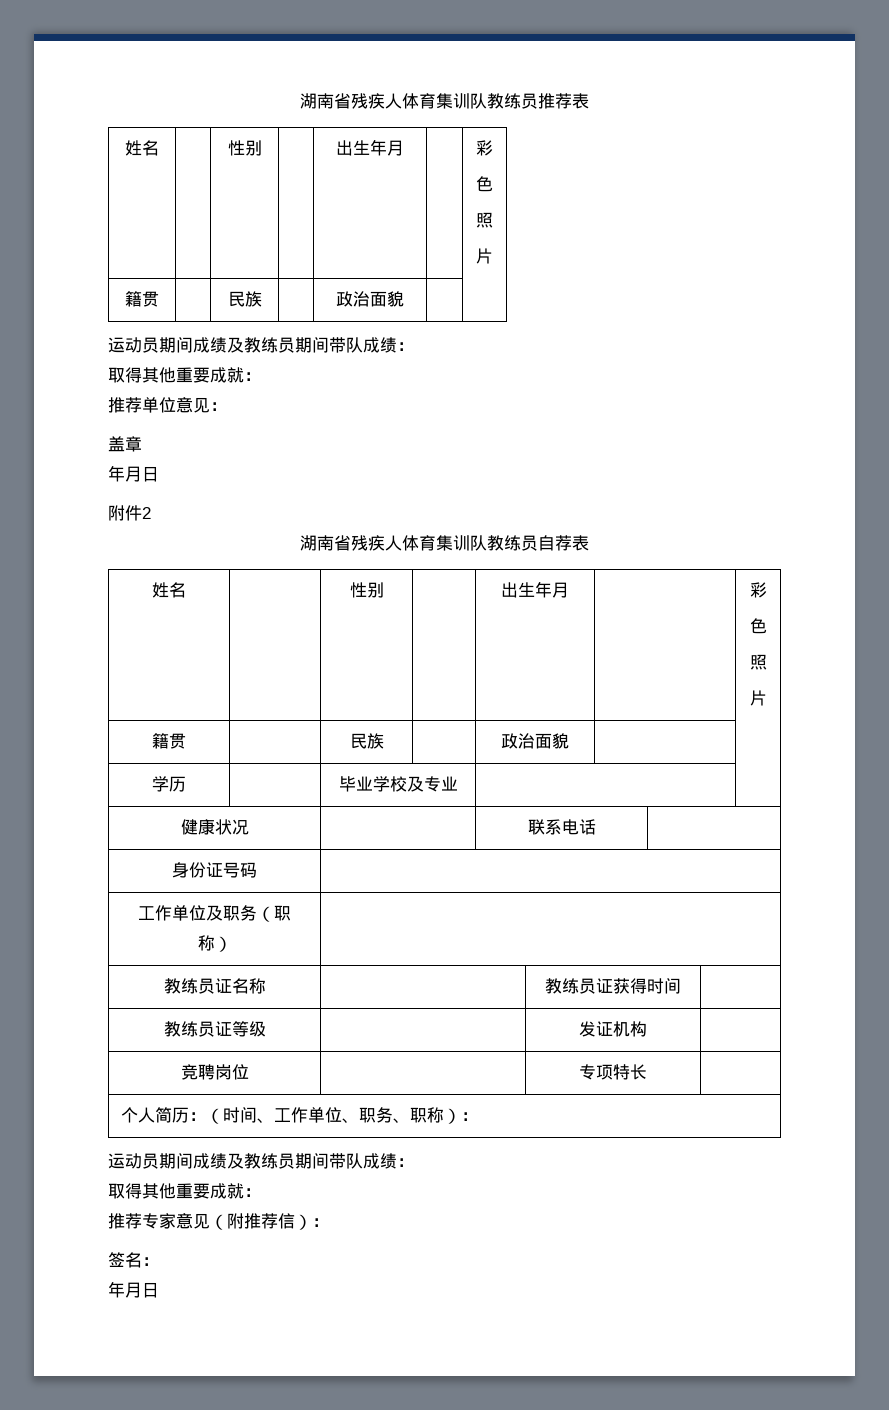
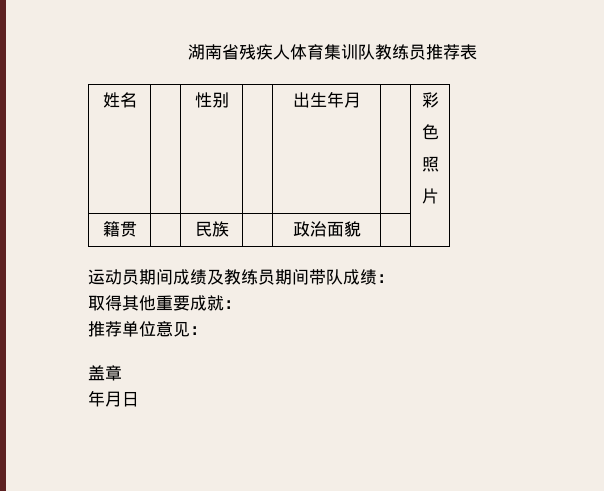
[108,505,151,521] [300,535,589,551] [152,582,186,598] [349,582,384,598] [501,581,569,598] [749,582,767,598] [749,618,767,634] [749,654,767,670] [749,690,767,706] [152,733,186,749] [349,733,384,749] [501,733,569,749] [152,776,186,792] [338,776,458,792] [180,819,249,835] [527,819,596,835] [172,862,257,878] [138,905,291,922] [197,935,232,952] [163,978,266,994] [545,978,681,994] [163,1021,266,1037] [579,1021,647,1037] [180,1064,249,1080] [579,1064,647,1080] [121,1107,479,1124] [108,1153,414,1169] [108,1183,261,1199] [108,1213,329,1230] [108,1252,159,1268] [108,1281,159,1298] // 附件2 // 湖南省残疾人体育集训队教练员自荐表 // 姓名 | | 性别 | | 出生年月 | | 彩 // 色 // 照 // 片 // 籍贯 | | 民族 | | 政治面貌 | | // 学历 | | 毕业学校及专业 | | // 健康状况 | | 联系电话 | // 身份证号码 | // 工作单位及职务（职称） | // 教练员证名称 | | 教练员证获得时间 | // 教练员证等级 | | 发证机构 | // 竞聘岗位 | | 专项特长 | // 个人简历：（时间、工作单位、职务、职称）： // 运动员期间成绩及教练员期间带队成绩： // 取得其他重要成就： // 推荐专家意见（附推荐信）： // 签名： // 年月日 -> (139, 399) none

